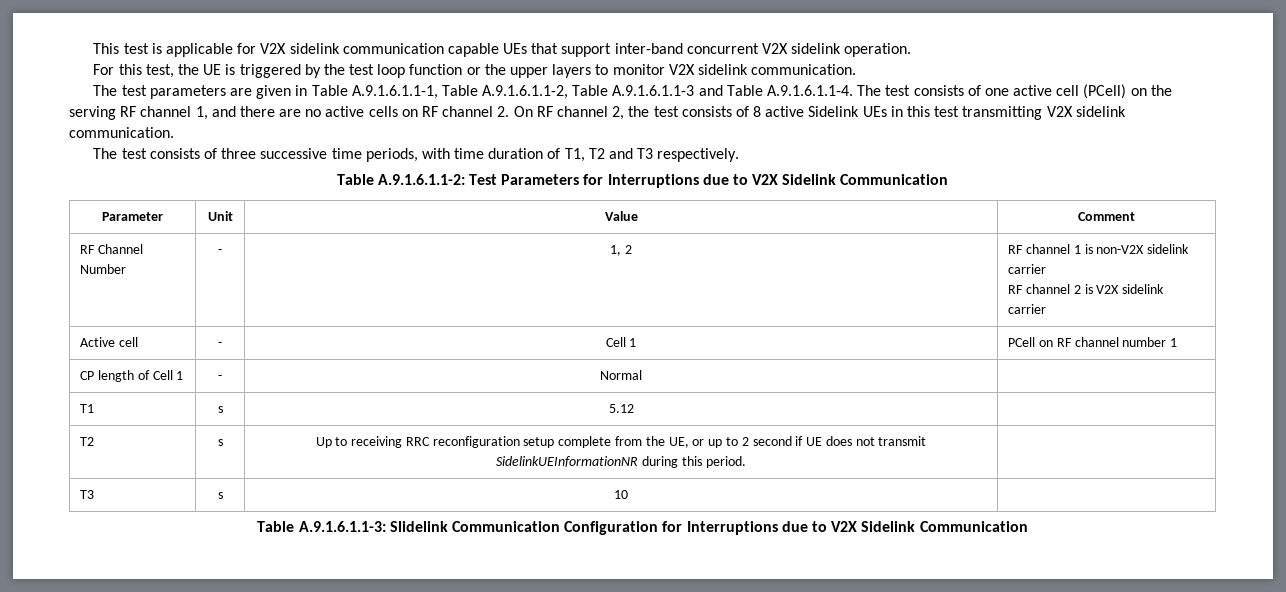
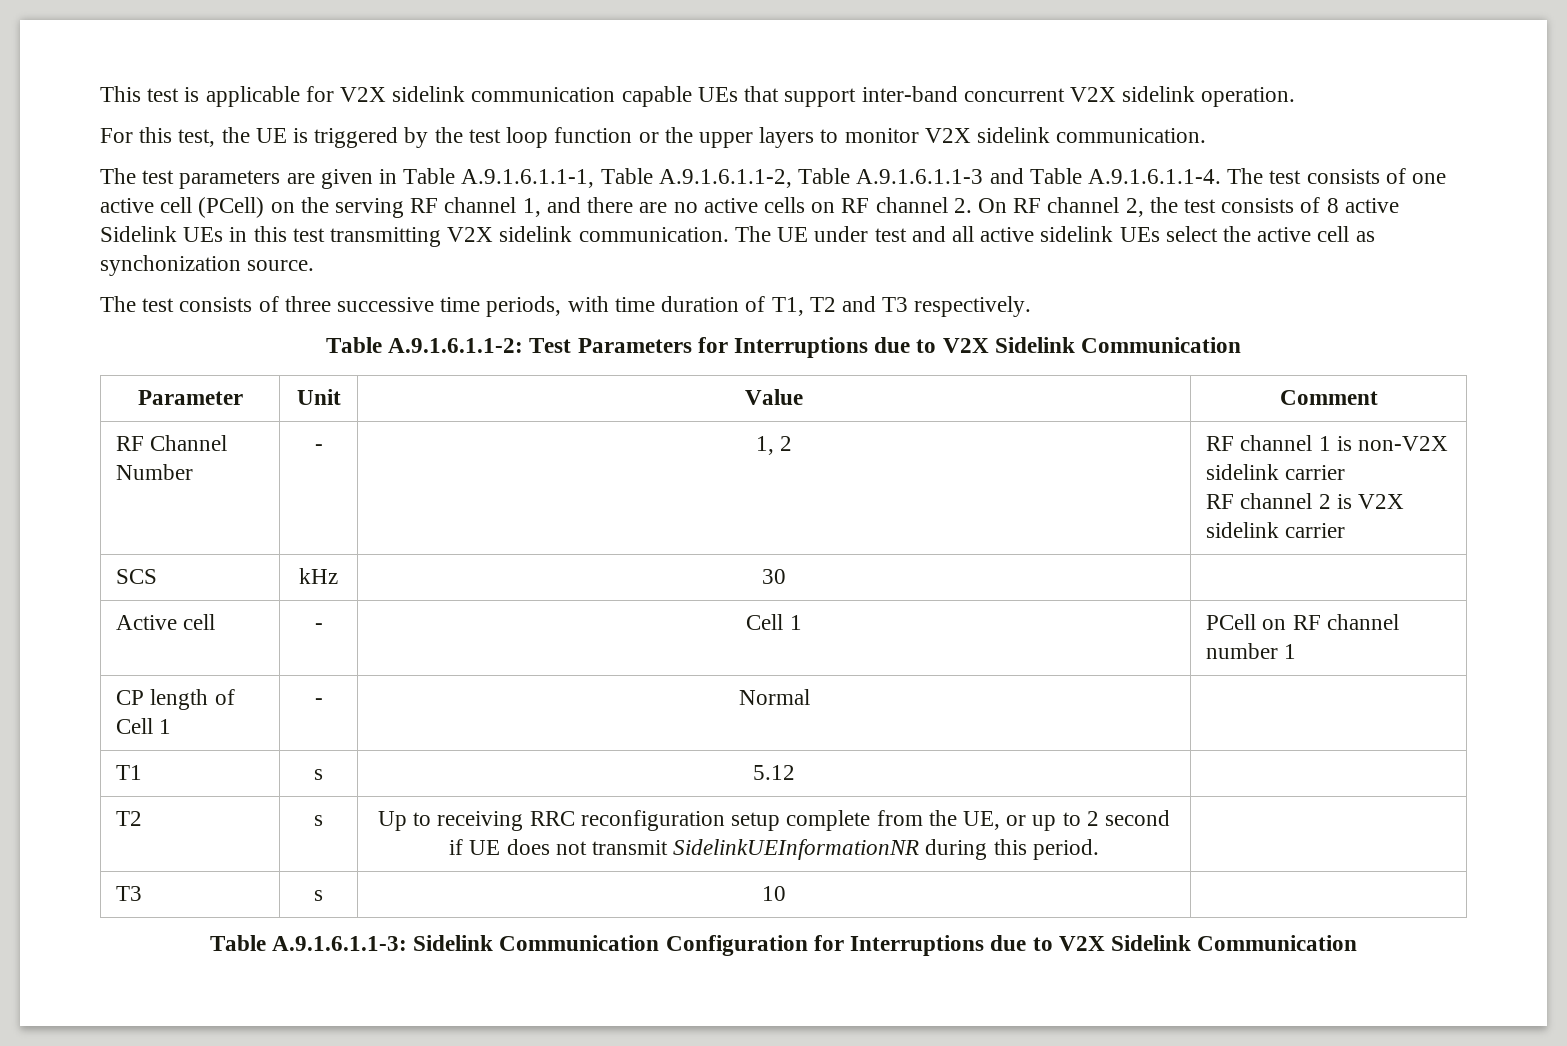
(174, 132) none -> [734,226,1375,242] [100,255,315,276] The UE under test and all active sidelink UEs select the active cell as synchonization source.
(1047, 309) none -> [116,569,158,584] [299,568,338,584] [762,569,786,584] // SCS | kHz | 30 |
[389,521,448,532] Slidelink -> [413,935,494,951] Sidelink

